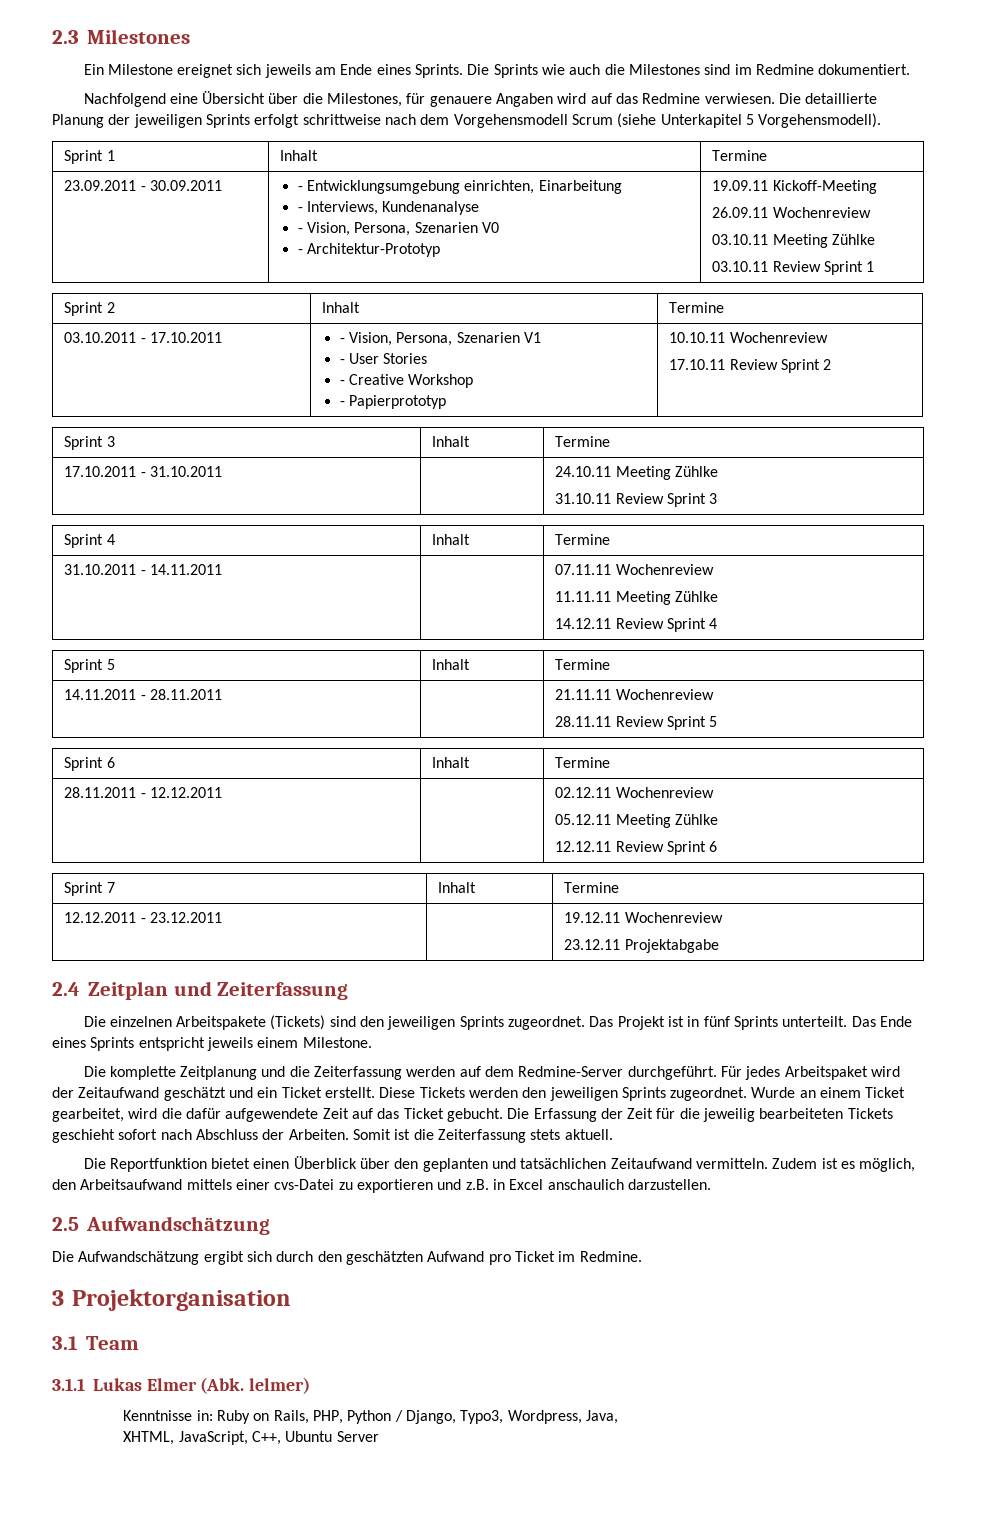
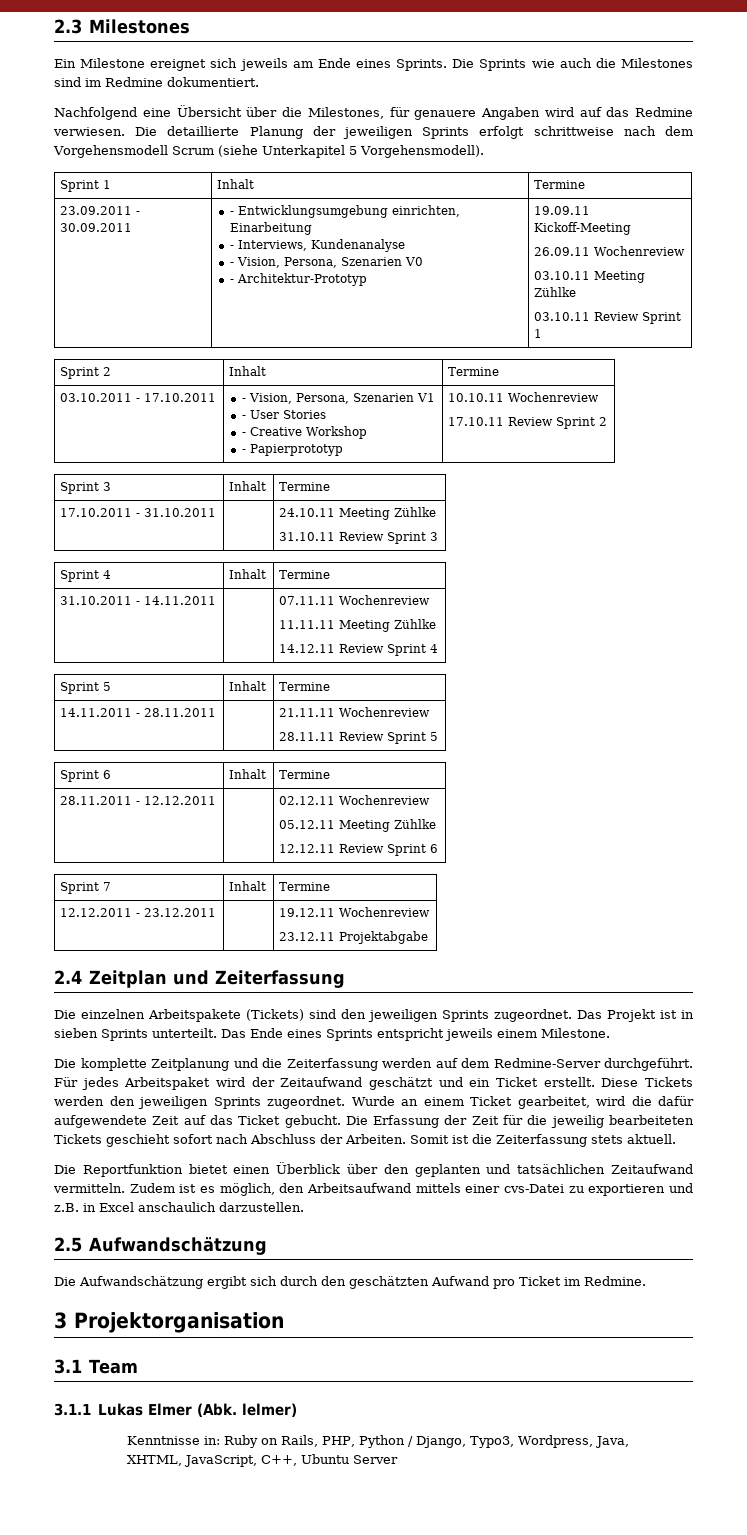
[703,1016,730,1027] fünf -> [54,1028,98,1038] sieben

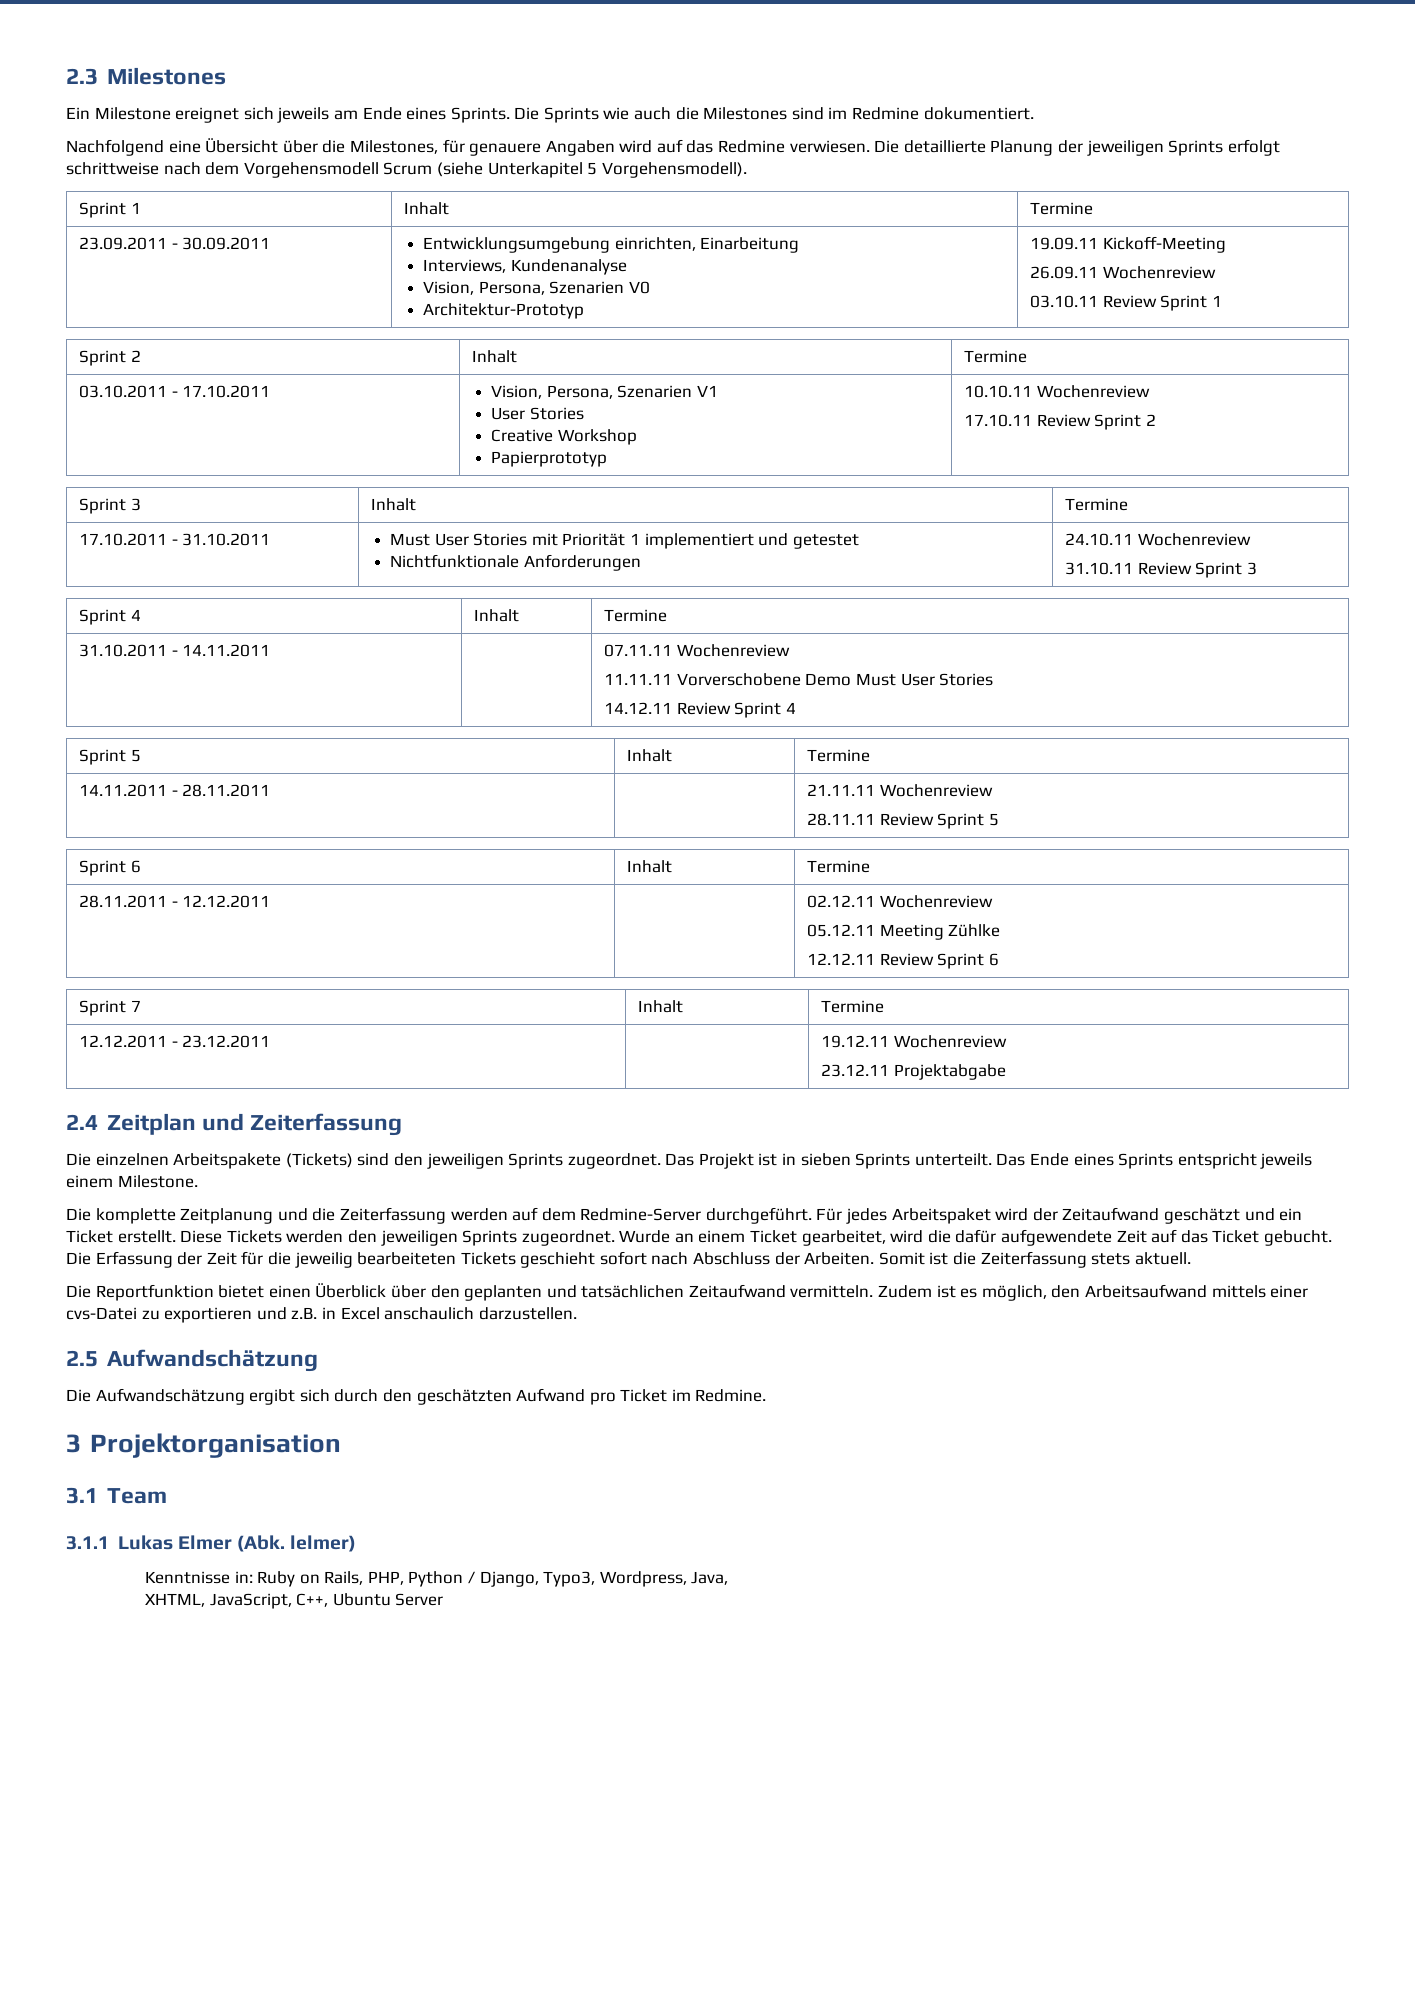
[229,211,234,215] - -> (271, 243) none
[229,245,234,249] - -> (800, 245) none
[229,262,234,266] - -> (627, 267) none
[229,279,234,283] - -> (650, 287) none
[534,271,646,283] [534,287,577,297] // 03.10.11 Meeting Zühlke -> (1216, 272) none
[241,398,246,402] - -> (271, 391) none
[241,410,326,419] [241,432,246,436] - User Stories // - -> [490,407,584,420] User Stories //
[241,449,246,453] - -> (637, 437) none
(217, 512) none -> [389,533,859,549] [389,554,641,571] Must User Stories mit Priorität 1 implementiert und getestet // Nichtfunktionale Anforderungen
[339,507,437,520] Meeting Zühlke -> [1137,533,1251,546] Wochenreview
[339,619,437,632] Meeting Zühlke -> [676,673,994,686] Vorverschobene Demo Must User Stories

